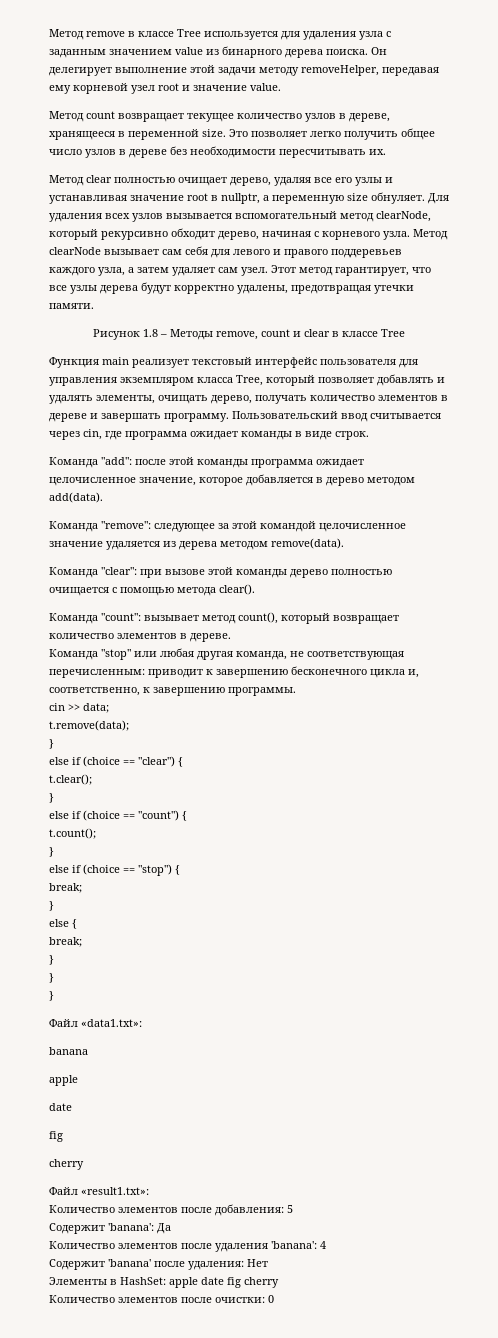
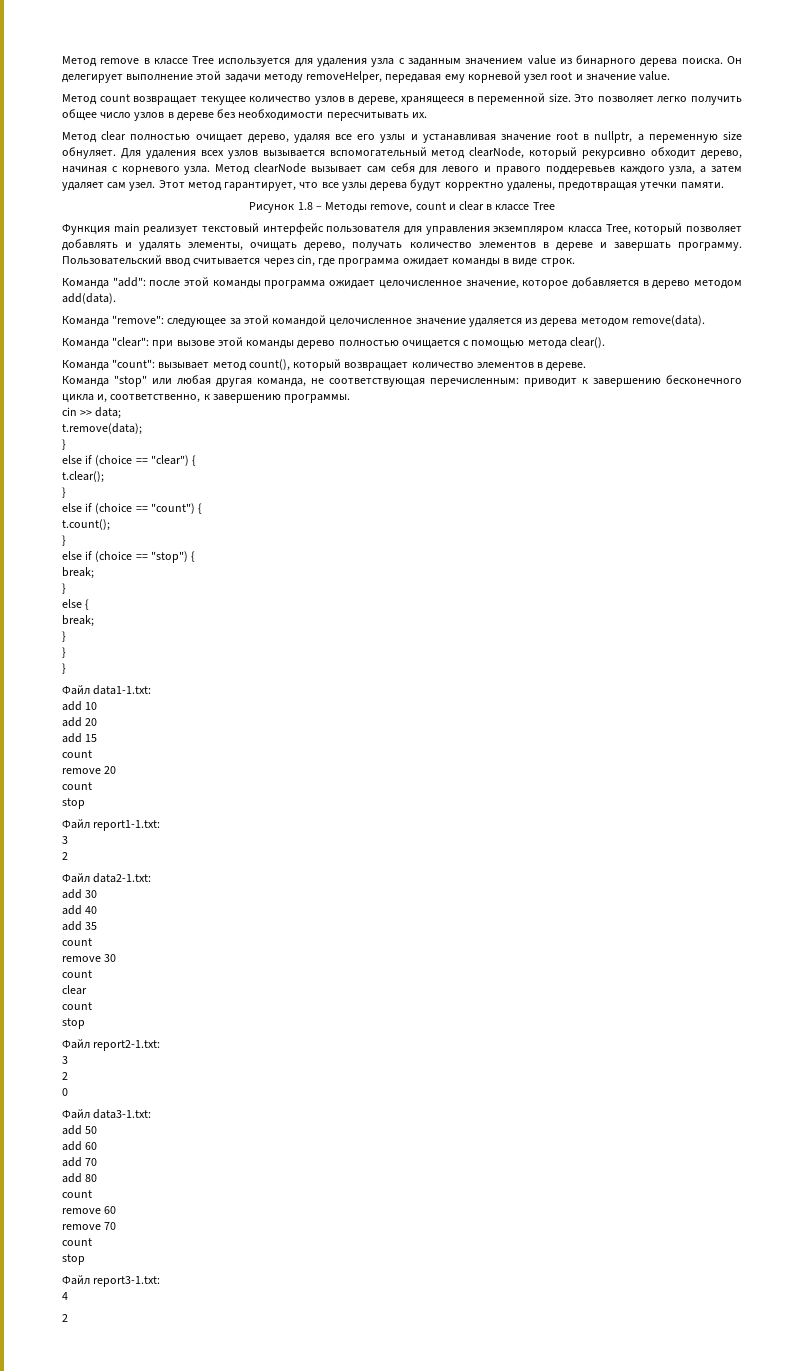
[81,1019,142,1027] [49,1047,88,1055] [49,1075,78,1086] [49,1103,72,1111] [49,1131,63,1142] [49,1159,84,1170] [49,1187,149,1195] [49,1204,293,1216] [49,1223,171,1234] [49,1241,326,1252] [49,1259,268,1270] [49,1277,279,1288] [49,1295,274,1303] «data1.txt»: // banana // apple // date // fig // cherry // Файл «result1.txt»: // Количество элементов после добавления: 5 // Содержит 'banana': Да // Количество элементов после удаления 'banana': 4 // Содержит 'banana' после удаления: Нет // Элементы в HashSet: apple date fig cherry // Количество элементов после очистки: 0 -> [93,685,152,695] [62,701,98,711] [62,717,98,727] [62,733,98,743] [62,750,92,758] [62,766,117,774] [62,782,92,790] [62,798,85,809] [62,819,161,831] [62,836,68,844] [62,852,68,860] [62,873,152,883] [62,889,98,899] [62,905,98,915] [62,921,98,931] [62,938,92,946] [62,954,117,962] [62,970,92,978] [62,985,87,995] [62,1002,92,1010] [62,1018,85,1029] [62,1039,161,1051] [62,1056,68,1064] [62,1072,68,1080] [62,1088,68,1096] [62,1109,152,1119] [62,1125,98,1135] [62,1141,98,1151] [62,1157,98,1167] [62,1173,98,1183] [62,1190,92,1198] [62,1206,117,1214] [62,1222,117,1230] [62,1238,92,1246] [62,1254,85,1265] [62,1275,161,1287] [62,1292,68,1300] [62,1314,68,1322] data1-1.txt: // add 10 // add 20 // add 15 // count // remove 20 // count // stop // Файл report1-1.txt: // 3 // 2 // Файл data2-1.txt: // add 30 // add 40 // add 35 // count // remove 30 // count // clear // count // stop // Файл report2-1.txt: // 3 // 2 // 0 // Файл data3-1.txt: // add 50 // add 60 // add 70 // add 80 // count // remove 60 // remove 70 // count // stop // Файл report3-1.txt: // 4 // 2

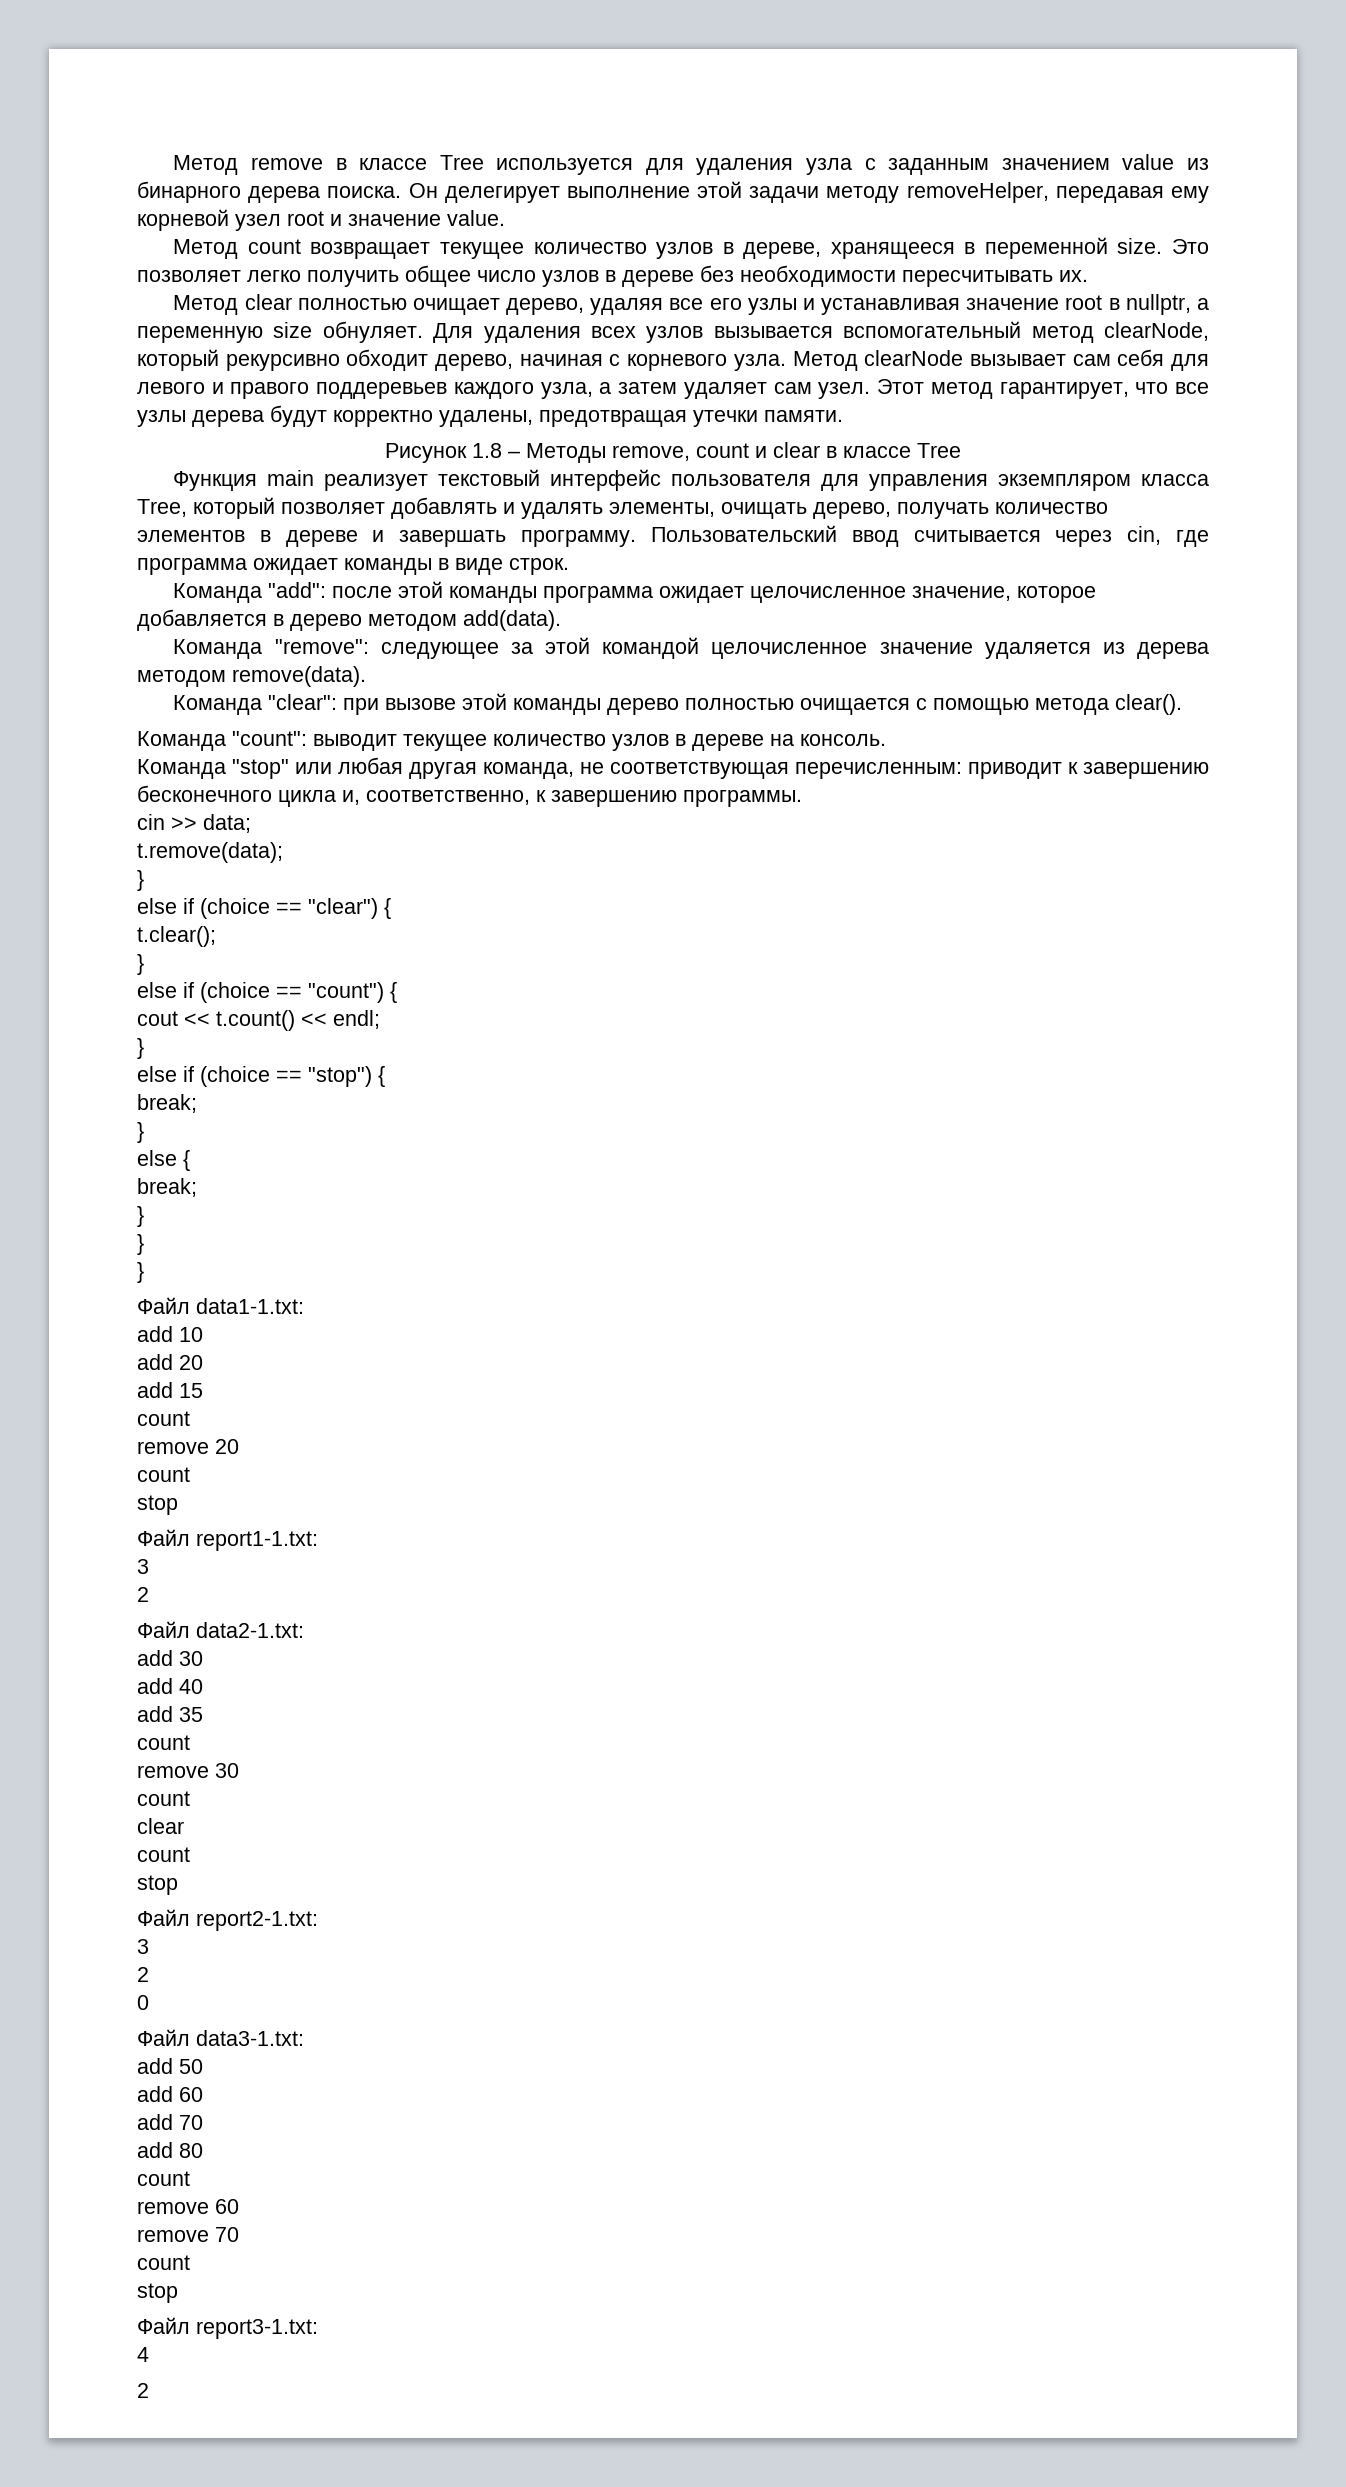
[158,359,587,371] вызывает метод count(), который возвращает количество элементов в дереве. -> [313,734,886,751] выводит текущее количество узлов в дереве на консоль.
[62,519,110,531] t.count(); -> [137,1010,380,1031] cout << t.count() << endl;

